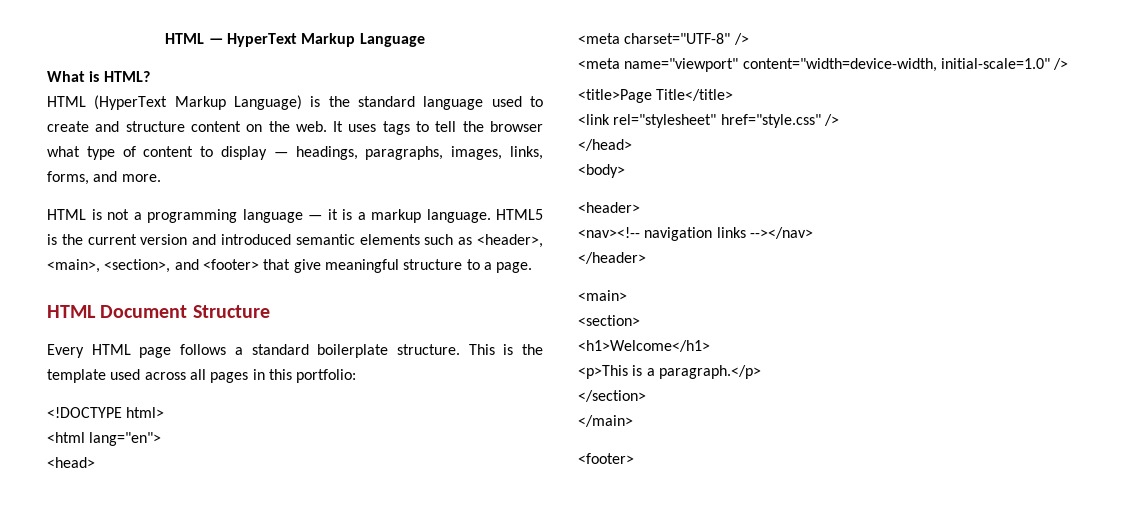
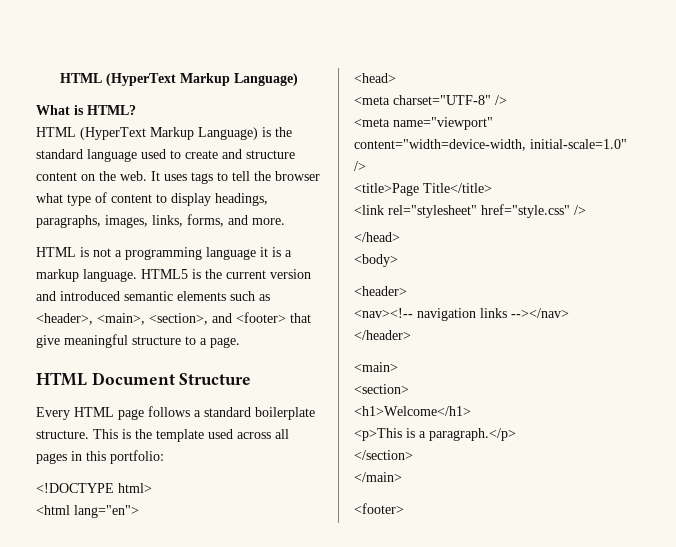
[165,33,425,47] HTML — HyperText Markup Language -> [60,73,298,86] HTML (HyperText Markup Language)
[273,152,288,157] — -> (211, 199) none
[308,215,322,220] — -> (256, 253) none

